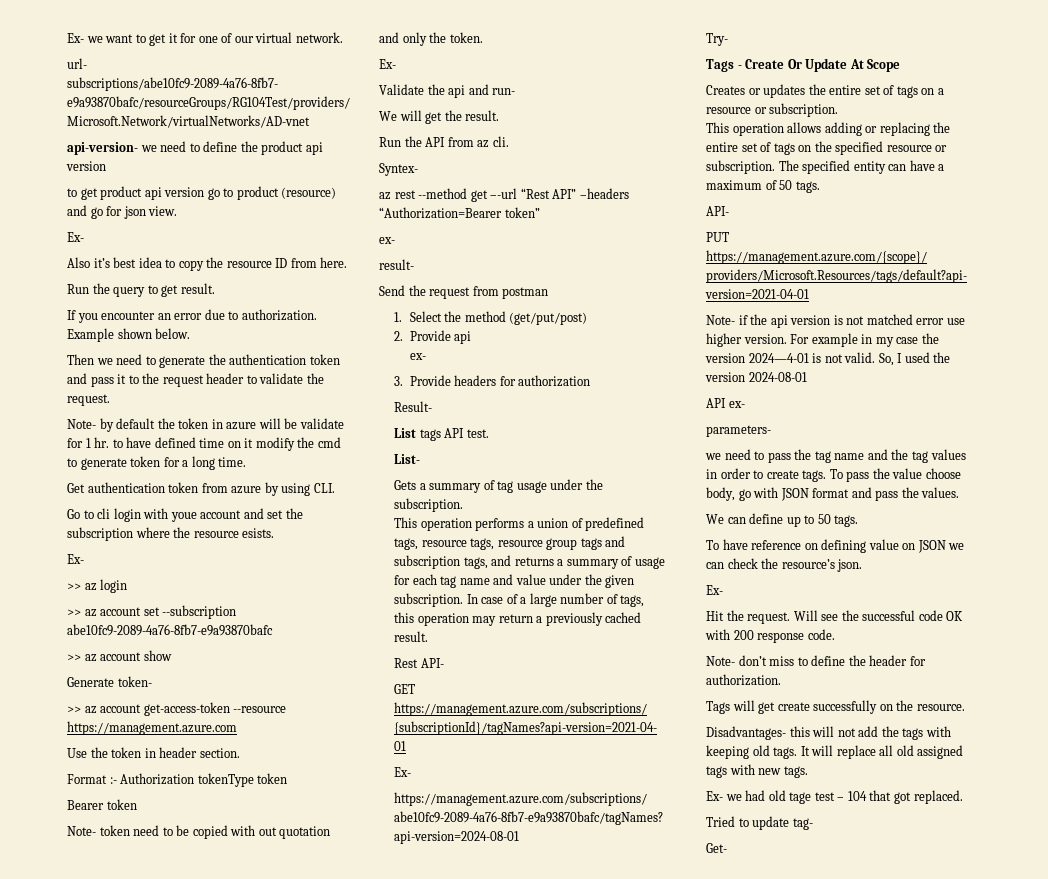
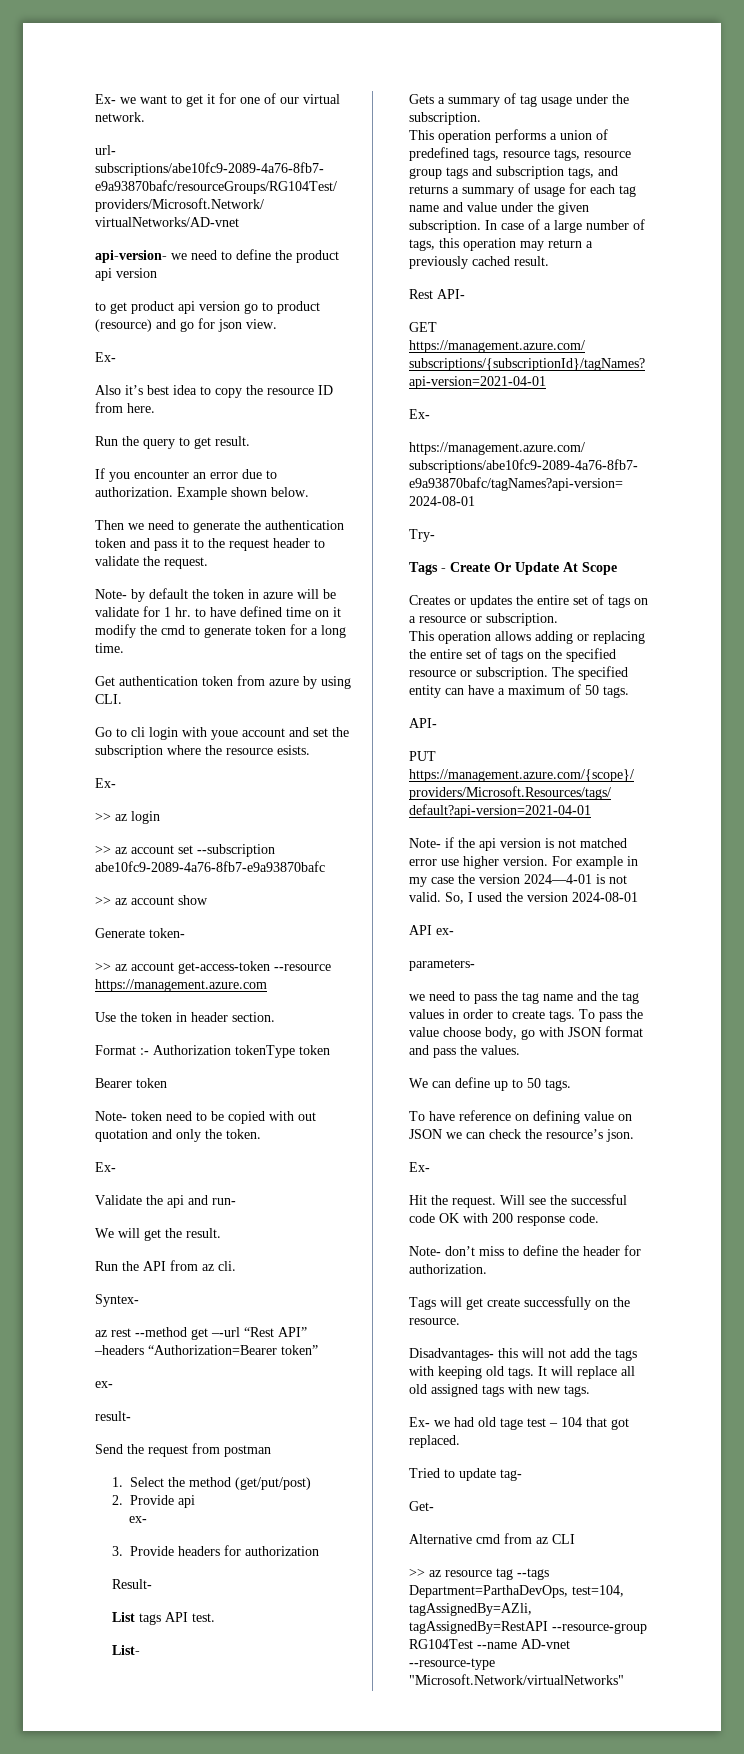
(728, 848) none -> [408,1533,575,1544] [408,1568,549,1580] [408,1585,624,1598] [408,1603,532,1616] [408,1621,647,1634] [408,1639,570,1649] [408,1658,495,1670] [408,1674,624,1685] // Alternative cmd from az CLI // >> az resource tag --tags Department=ParthaDevOps, test=104, tagAssignedBy=AZli, tagAssignedBy=RestAPI --resource-group RG104Test --name AD-vnet --resource-type "Microsoft.Network/virtualNetworks"

